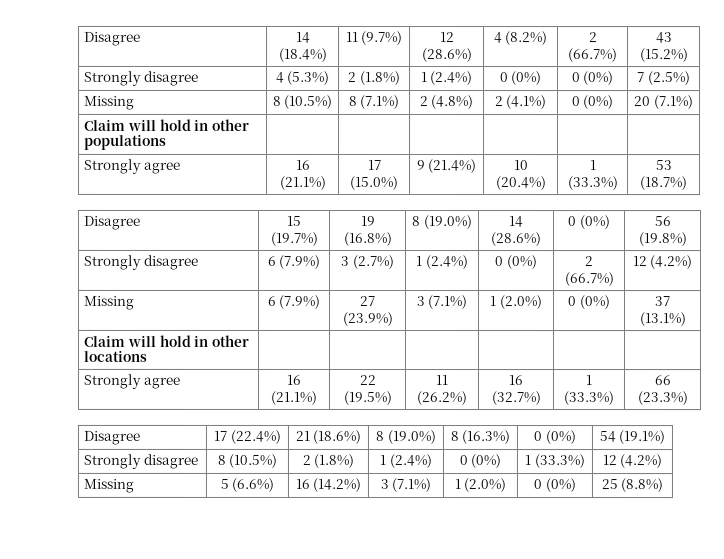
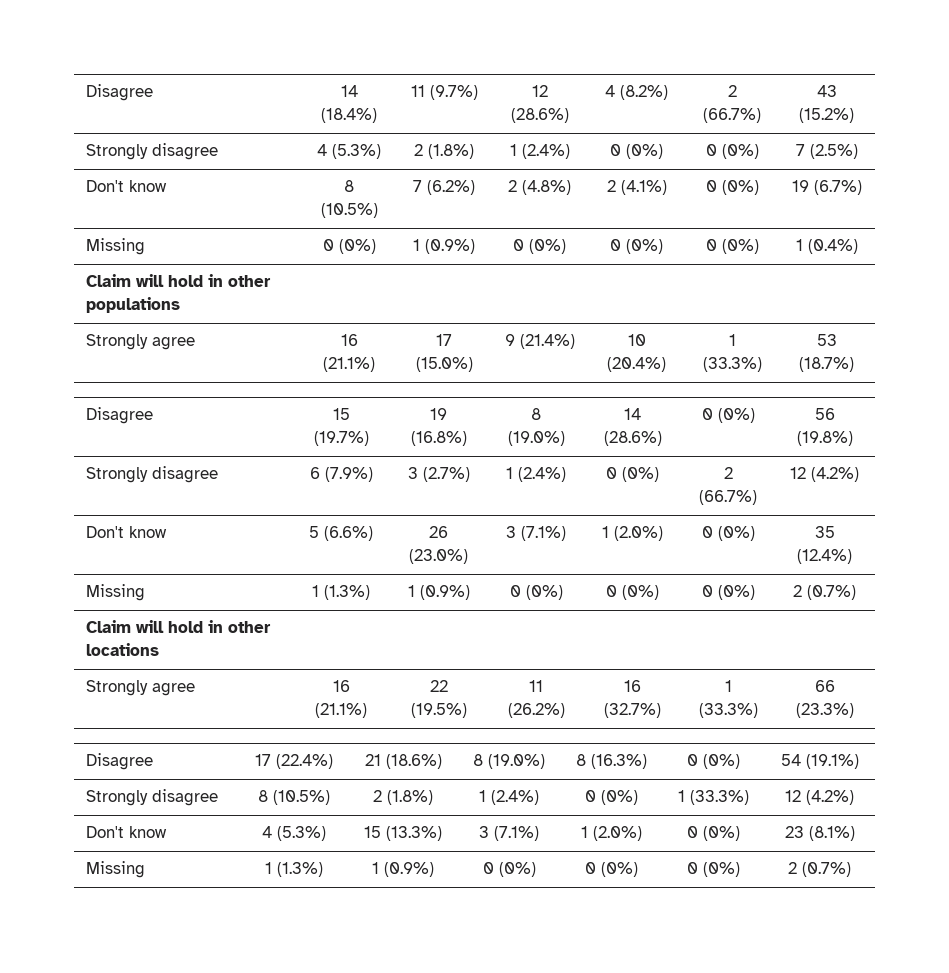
[84,95,136,110] [272,94,334,109] [348,94,401,110] Missing | 8 (10.5%) | 8 (7.1%) -> [86,180,168,192] [344,180,354,192] [320,203,378,218] [413,180,475,195] Don't know | 8 (10.5%) | 7 (6.2%)
[634,95,694,110] 20 (7.1%) -> [791,180,862,195] [86,238,146,255] [322,239,376,254] [413,239,475,254] [513,239,566,254] [610,239,663,254] [705,239,759,254] [795,239,858,254] 19 (6.7%) // Missing | 0 (0%) | 1 (0.9%) | 0 (0%) | 0 (0%) | 0 (0%) | 1 (0.4%)
[83,295,135,310] [266,294,321,309] [359,295,375,307] [341,311,393,327] [415,295,468,310] [489,295,542,310] [567,295,610,310] [654,296,670,307] [638,312,686,327] Missing | 6 (7.9%) | 27 (23.9%) | 3 (7.1%) | 1 (2.0%) | 0 (0%) | 37 (13.1%) -> [86,526,168,538] [309,526,373,541] [429,526,448,538] [409,549,468,564] [506,526,566,541] [602,526,663,541] [701,526,755,541] [814,526,835,538] [797,549,852,564] [86,584,146,601] [312,585,370,600] [407,585,470,600] [509,585,563,600] [606,585,659,600] [701,585,755,600] [793,585,856,600] Don't know | 5 (6.6%) | 26 (23.0%) | 3 (7.1%) | 1 (2.0%) | 0 (0%) | 35 (12.4%) // Missing | 1 (1.3%) | 1 (0.9%) | 0 (0%) | 0 (0%) | 0 (0%) | 2 (0.7%)
[83,478,135,493] [219,477,275,492] [294,477,362,492] [379,478,432,493] [453,478,507,493] [533,478,576,493] [600,478,664,493] Missing | 5 (6.6%) | 16 (14.2%) | 3 (7.1%) | 1 (2.0%) | 0 (0%) | 25 (8.8%) -> [86,826,168,838] [262,826,326,841] [364,826,442,841] [479,826,539,841] [581,826,642,841] [687,826,740,841] [784,826,855,841] [86,861,146,878] [265,862,323,877] [372,862,434,877] [482,862,536,877] [585,862,638,877] [687,862,740,877] [788,862,851,877] Don't know | 4 (5.3%) | 15 (13.3%) | 3 (7.1%) | 1 (2.0%) | 0 (0%) | 23 (8.1%) // Missing | 1 (1.3%) | 1 (0.9%) | 0 (0%) | 0 (0%) | 0 (0%) | 2 (0.7%)

